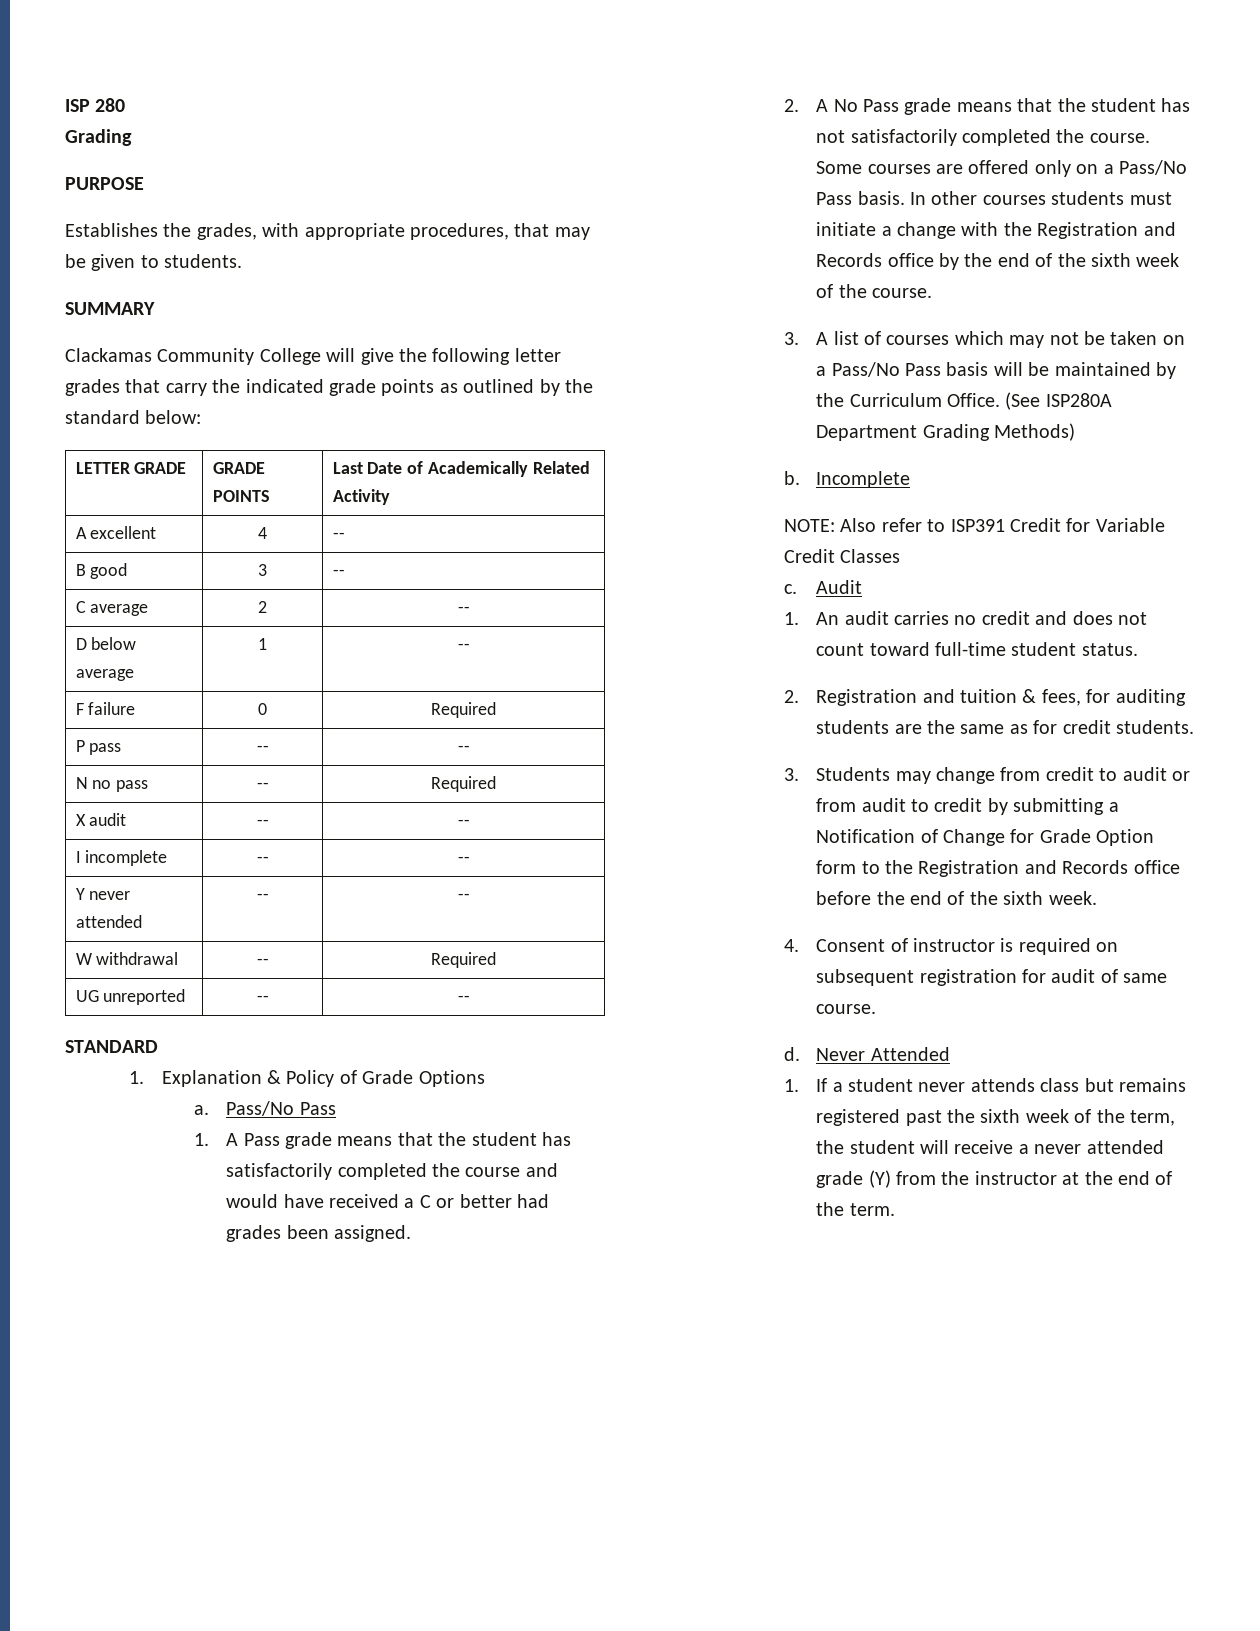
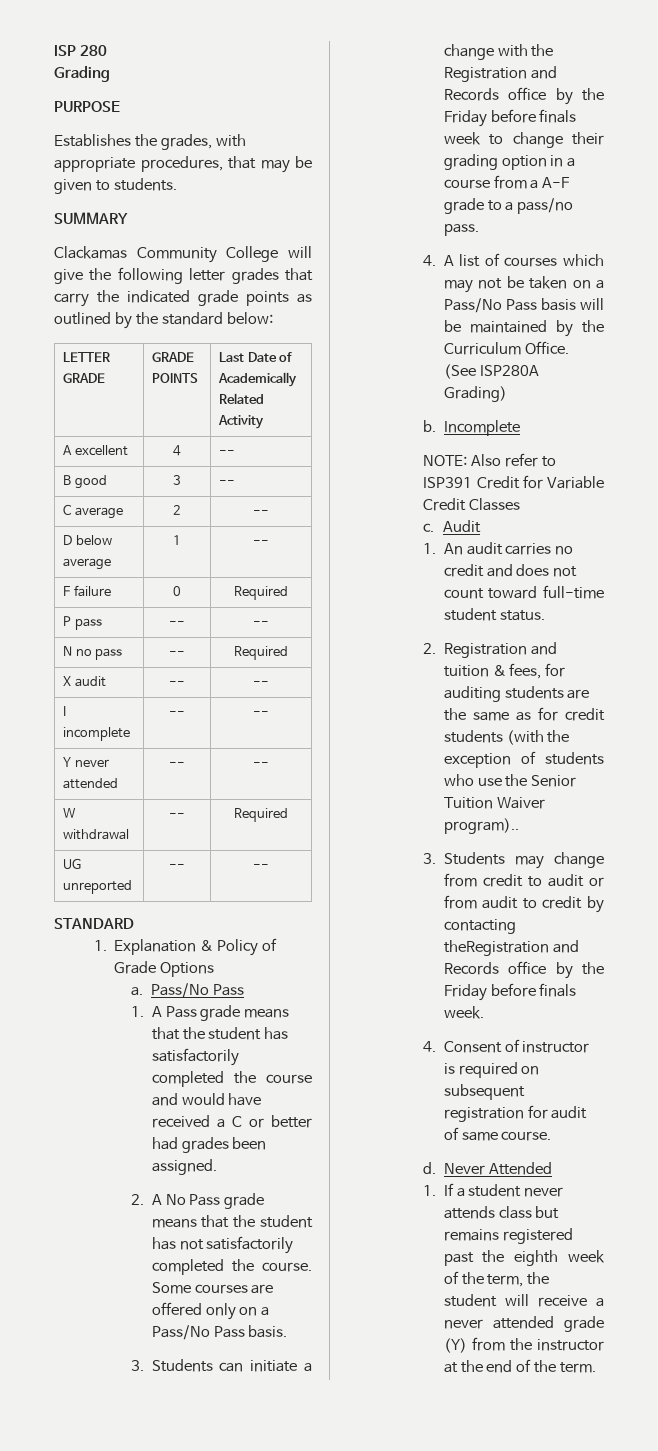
[909,191,1172,205] In other courses students must -> [131,1359,244,1372] // 3. Students can
[997,253,1180,267] [816,284,932,298] [783,332,799,345] end of the sixth week of the course. // 3. -> [443,109,577,127] [443,132,604,148] [443,154,576,170] [443,175,570,189] [443,198,574,214] [443,224,479,236] [423,255,437,266] Friday before finals week to change their grading option in a course from a A-F grade to a pass/no pass. // 4.
[816,423,1075,441] Department Grading Methods) -> [443,386,507,402] Grading)
[1115,720,1194,734] students. -> [443,730,570,745] [443,751,604,768] [443,774,577,787] [443,797,545,809] [443,818,519,834] students (with the exception of students who use the Senior Tuition Waiver program)..
[1013,798,1119,815] [816,829,1155,846] [816,860,1180,877] [816,891,1044,905] submitting a Notification of Change for Grade Option form to the Registration and Records office before the end of the sixth -> [443,919,516,934] [443,940,579,956] [443,961,604,979] [443,983,577,1001] contacting theRegistration and Records office by the Friday before finals
[980,1109,1021,1123] sixth -> [514,1250,559,1266] eighth

